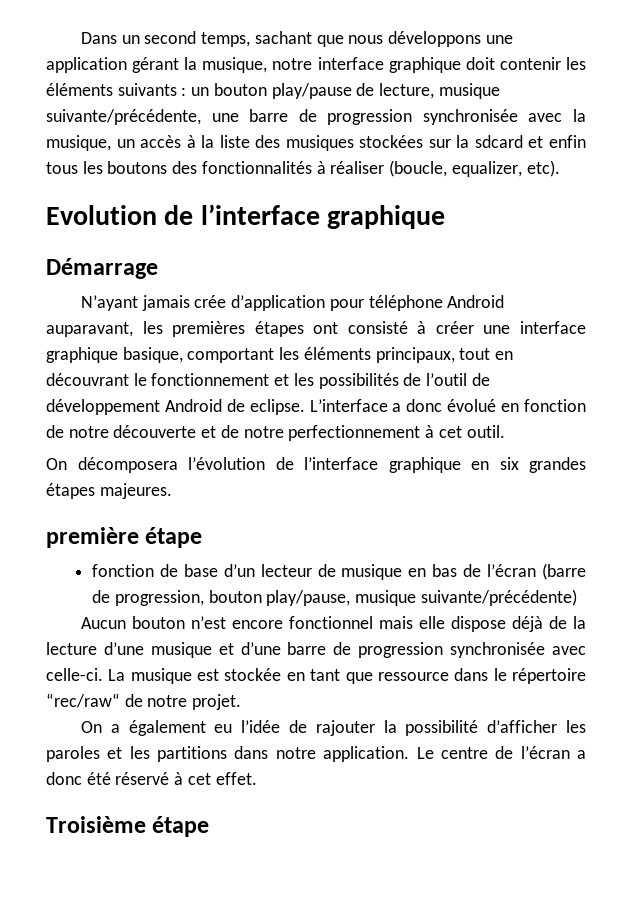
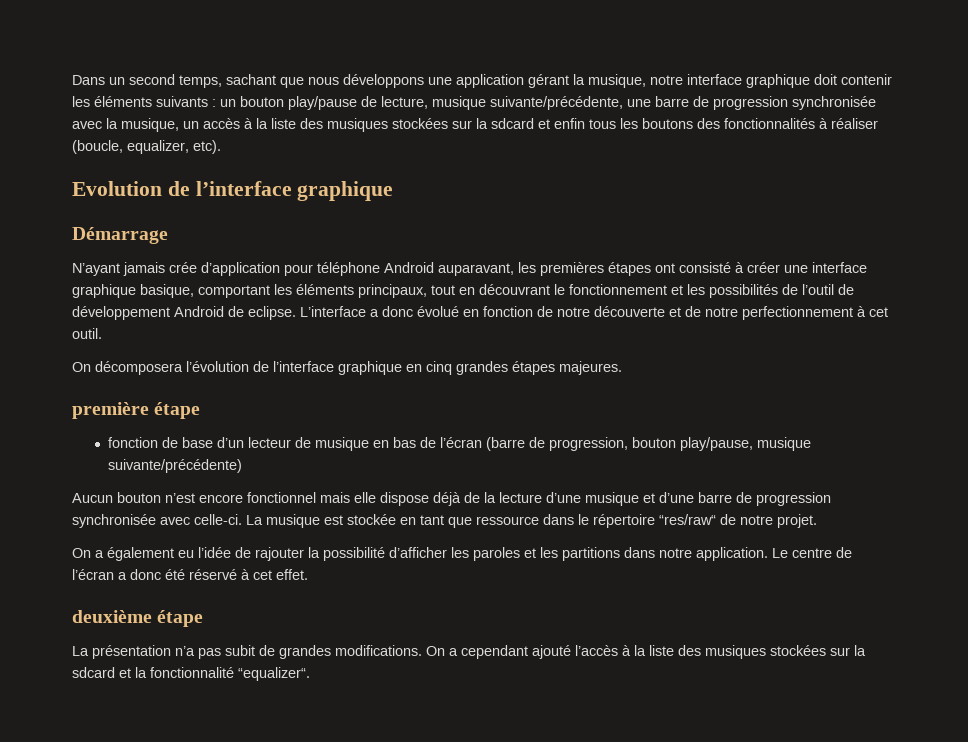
[499,457,519,470] six -> [426,361,452,375] cinq
[46,693,120,708] “rec/raw“ -> [659,514,716,525] “res/raw“
[46,816,210,837] Troisième étape -> [72,610,204,627] [72,645,866,659] [72,667,310,681] deuxième étape // La présentation n’a pas subit de grandes modifications. On a cependant ajouté l’accès à la liste des musiques stockées sur la sdcard et la fonctionnalité “equalizer“.

